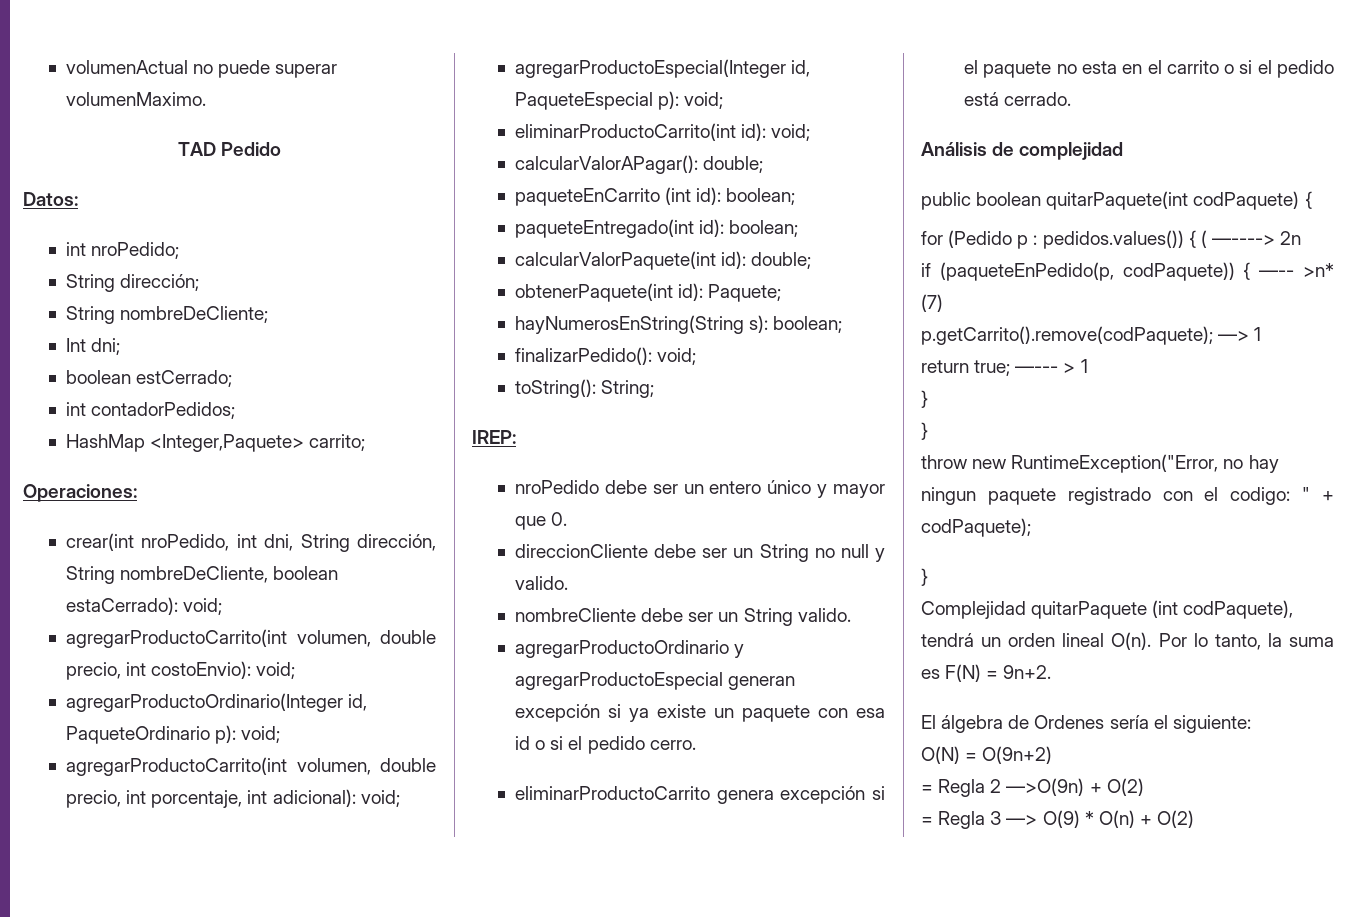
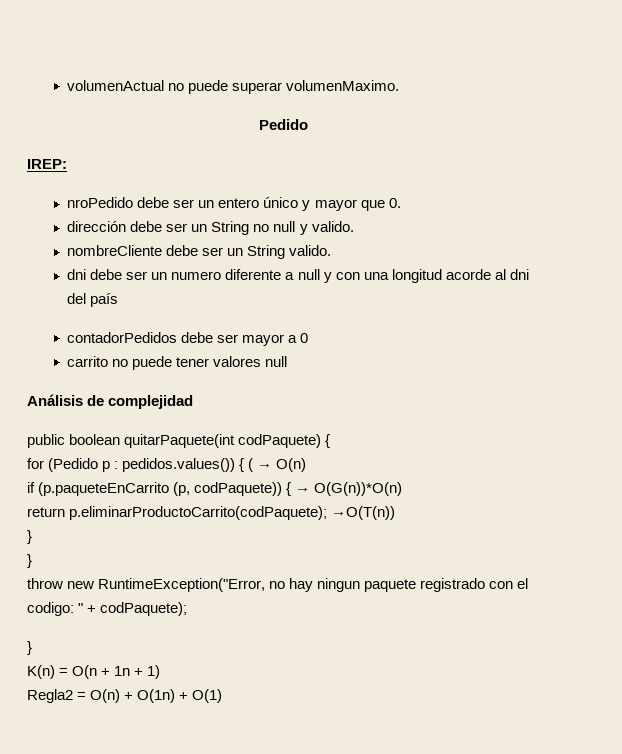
[177,142,216,156] TAD -> (400, 85) none
[23,192,78,206] [66,242,180,259] [66,274,200,292] [66,306,269,324] [66,338,121,355] [66,370,233,387] [66,402,236,419] [66,434,366,452] [23,484,137,502] [66,533,436,552] [66,566,339,584] [66,597,223,615] [66,629,436,648] [66,661,296,680] [66,693,368,712] [66,725,281,744] [66,757,436,776] [66,789,400,808] [515,59,811,78] [515,91,724,110] [515,123,811,141] [515,155,764,174] [515,187,796,206] [515,219,799,238] [515,251,812,270] [515,283,782,302] [515,315,843,334] [515,347,697,365] [515,379,655,398] // Datos: // int nroPedido; // String dirección; // String nombreDeCliente; // Int dni; // boolean estCerrado; // int contadorPedidos; // HashMap <Integer,Paquete> carrito; // Operaciones: // crear(int nroPedido, int dni, String dirección, String nombreDeCliente, boolean estaCerrado): void; // agregarProductoCarrito(int volumen, double precio, int costoEnvio): void; // agregarProductoOrdinario(Integer id, PaqueteOrdinario p): void; // agregarProductoCarrito(int volumen, double precio, int porcentaje, int adicional): void; // agregarProductoEspecial(Integer id, PaqueteEspecial p): void; // eliminarProductoCarrito(int id): void; // calcularValorAPagar(): double; // paqueteEnCarrito (int id): boolean; // paqueteEntregado(int id): boolean; // calcularValorPaquete(int id): double; // obtenerPaquete(int id): Paquete; // hayNumerosEnString(String s): boolean; // finalizarPedido(): void; // toString(): String; -> (308, 124) none
[515,544,649,558] direccionCliente -> [67,221,127,232] dirección
[515,640,745,658] [515,672,796,690] [515,704,885,722] [515,736,696,754] [515,786,885,804] [964,60,1334,78] [964,92,1072,106] agregarProductoOrdinario y agregarProductoEspecial generan excepción si ya existe un paquete con esa id o si el pedido cerro. // eliminarProductoCarrito genera excepción si el paquete no esta en el carrito o si el pedido está cerrado. -> [67,269,529,283] [67,293,119,307] [67,332,309,346] [67,356,288,370] dni debe ser un numero diferente a null y con una longitud acorde al dni del país // contadorPedidos debe ser mayor a 0 // carrito no puede tener valores null
[1211,231,1302,245] —----> 2n -> [257,458,307,472] → O(n)
[939,262,1334,281] [921,294,943,312] [921,326,1262,345] [921,359,1088,376] (paqueteEnPedido(p, codPaquete)) { —-- >n* (7) // p.getCarrito().remove(codPaquete); —> 1 // return true; —--- > 1 -> [38,482,403,496] [27,506,396,520] (p.paqueteEnCarrito (p, codPaquete)) { → O(G(n))*O(n) // return p.eliminarProductoCarrito(codPaquete); →O(T(n))
[921,600,1294,619] [921,632,1334,650] [921,664,1052,682] [921,715,1251,733] [921,746,1053,764] [921,778,1144,797] [921,810,1195,829] Complejidad quitarPaquete (int codPaquete), tendrá un orden lineal O(n). Por lo tanto, la suma es F(N) = 9n+2. // El álgebra de Ordenes sería el siguiente: // O(N) = O(9n+2) // = Regla 2 —>O(9n) + O(2) // = Regla 3 —> O(9) * O(n) + O(2) -> [27,665,161,679] [27,689,223,703] K(n) = O(n + 1n + 1) // Regla2 = O(n) + O(1n) + O(1)

